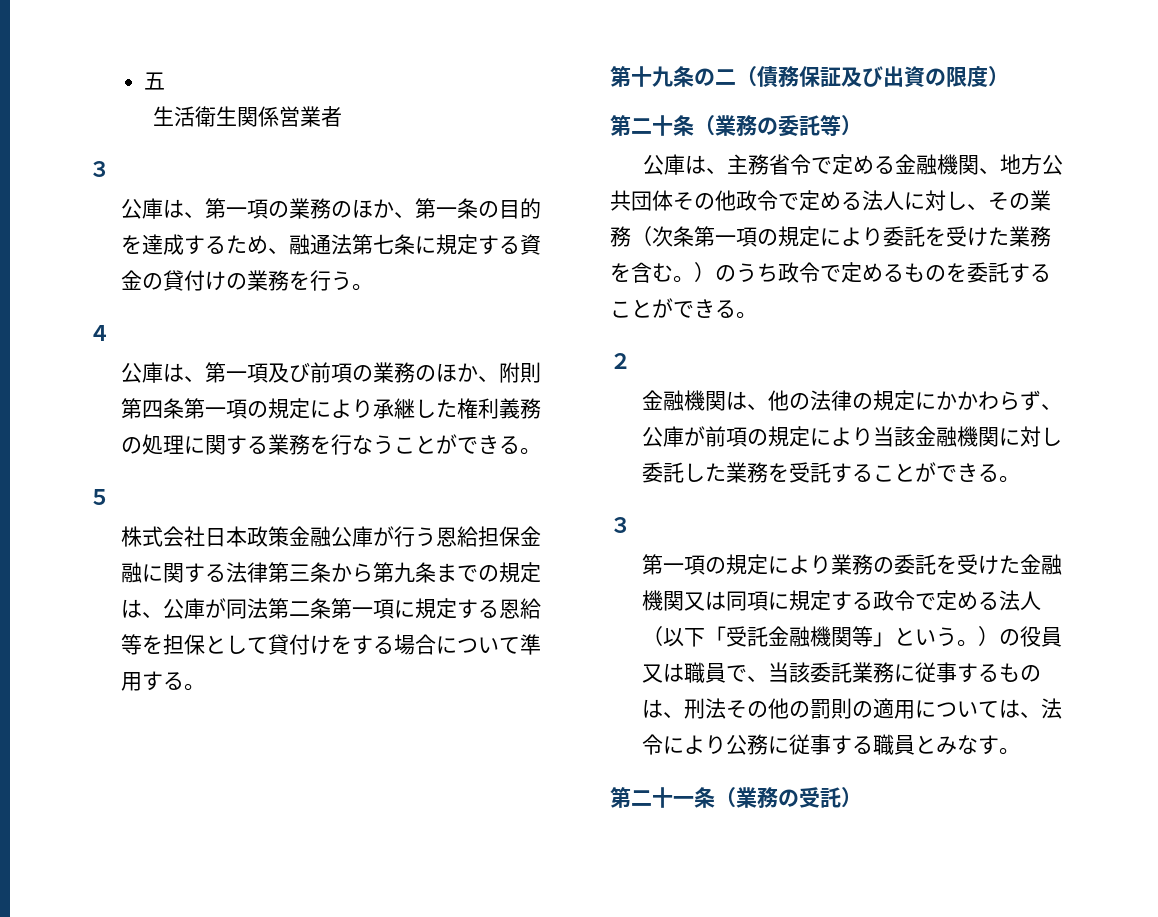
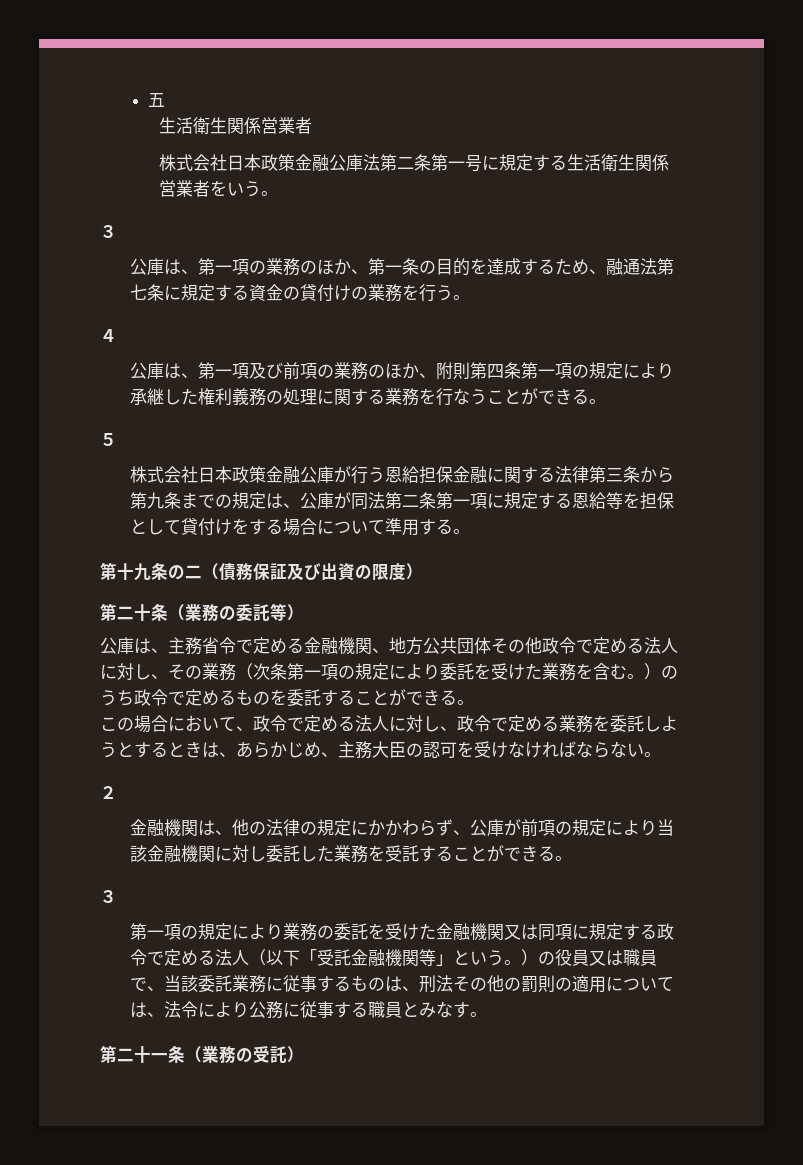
(342, 116) none -> [159,154,670,172] [159,180,279,197] // 株式会社日本政策金融公庫法第二条第一号に規定する生活衛生関係営業者をいう。
(757, 315) none -> [100,715,678,733] [100,741,661,759] // この場合において、政令で定める法人に対し、政令で定める業務を委託しようとするときは、あらかじめ、主務大臣の認可を受けなければならない。

